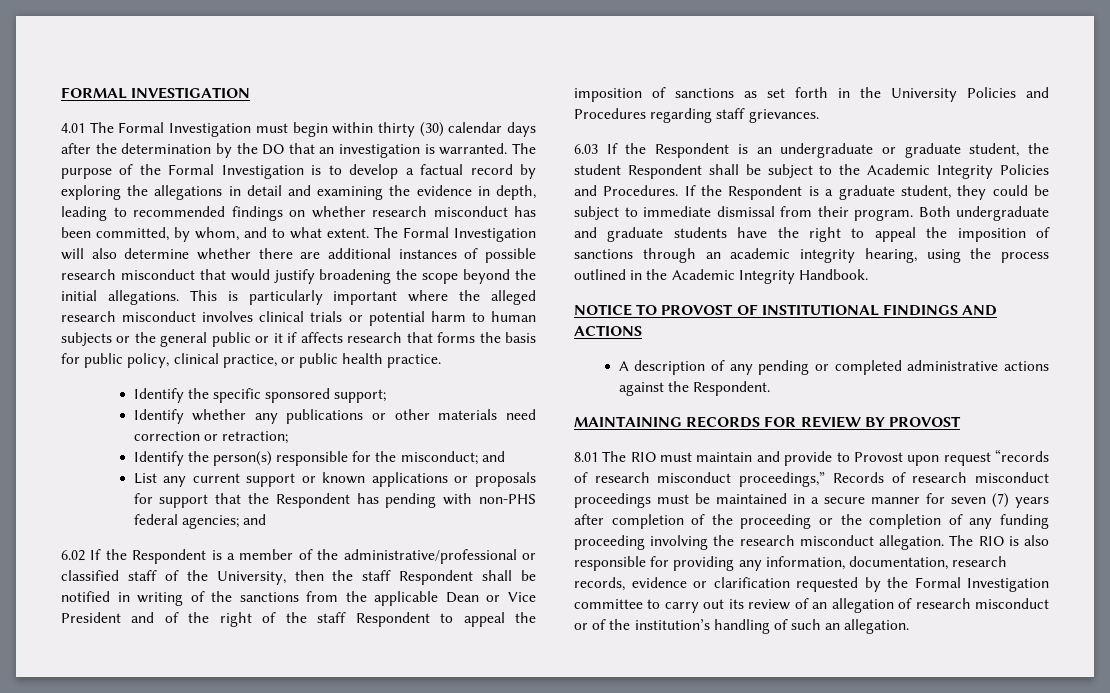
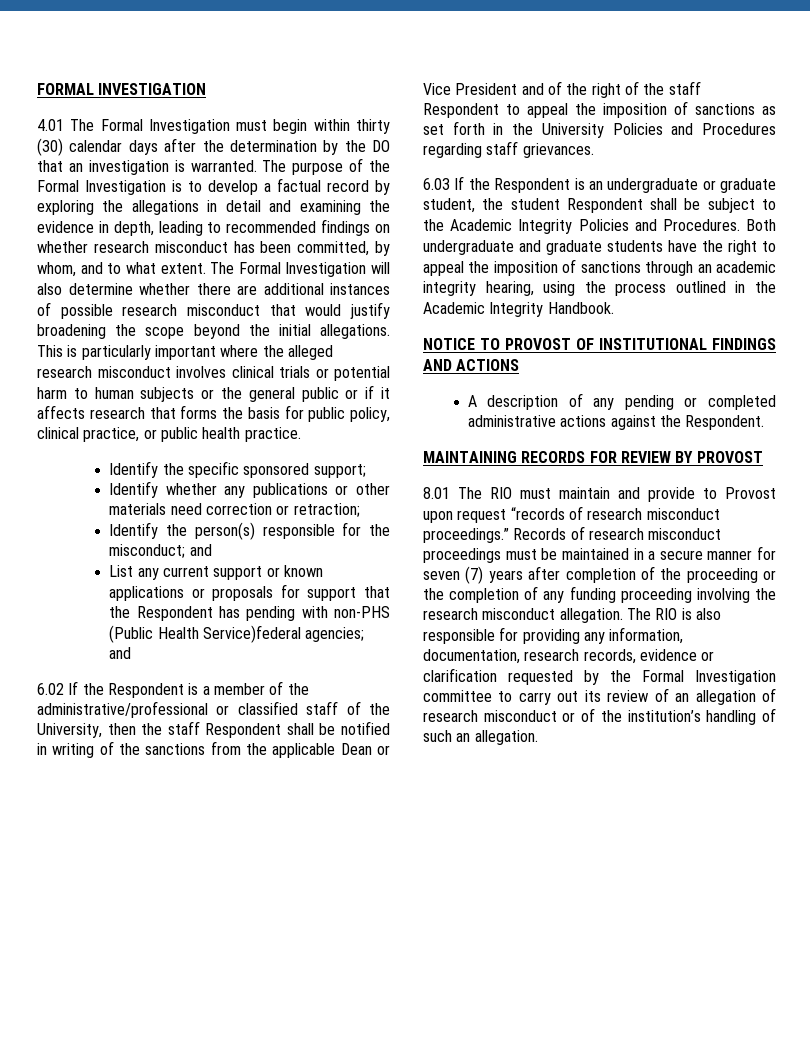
[273,332,298,343] it if -> [365,385,391,399] if it
[133,514,178,525] federal -> [109,625,301,643] (Public Health Service)federal
[684,185,1049,200] [574,206,913,221] If the Respondent is a graduate student, they could be subject to immediate dismissal from their program. -> (740, 225) none
[739,472,826,487] proceedings,” -> [423,528,509,543] proceedings.”

